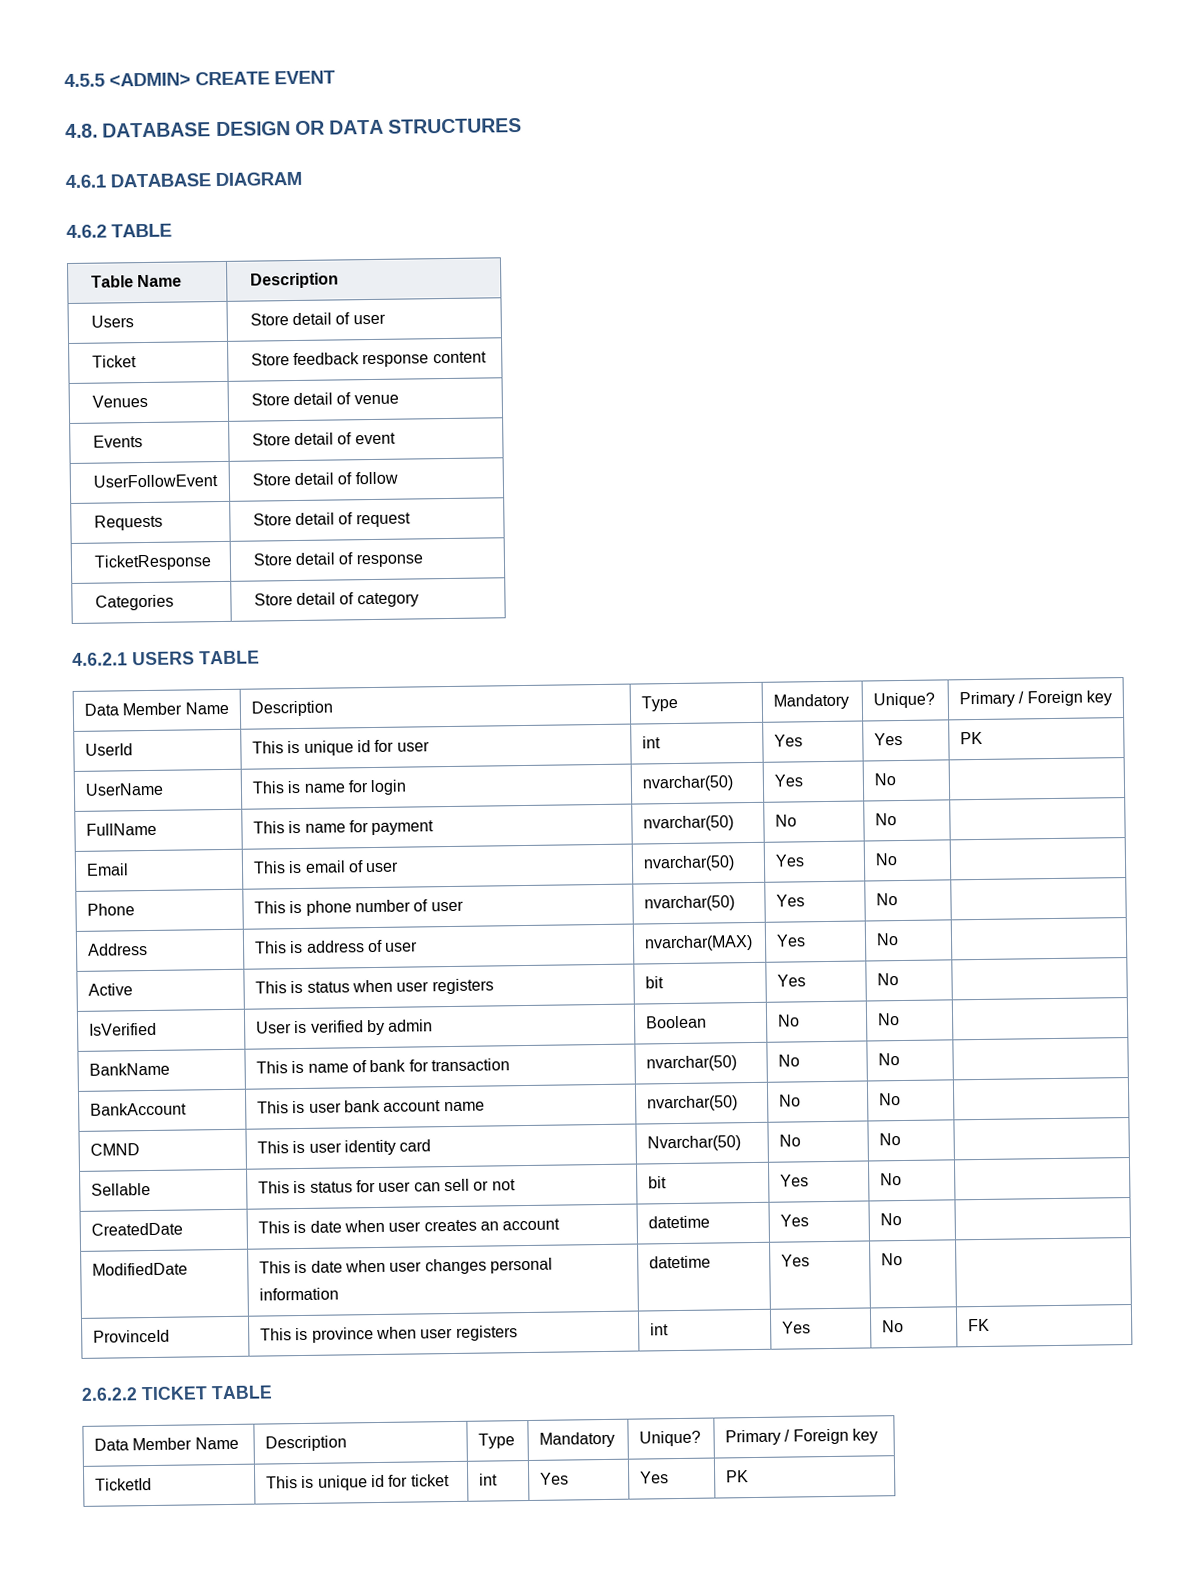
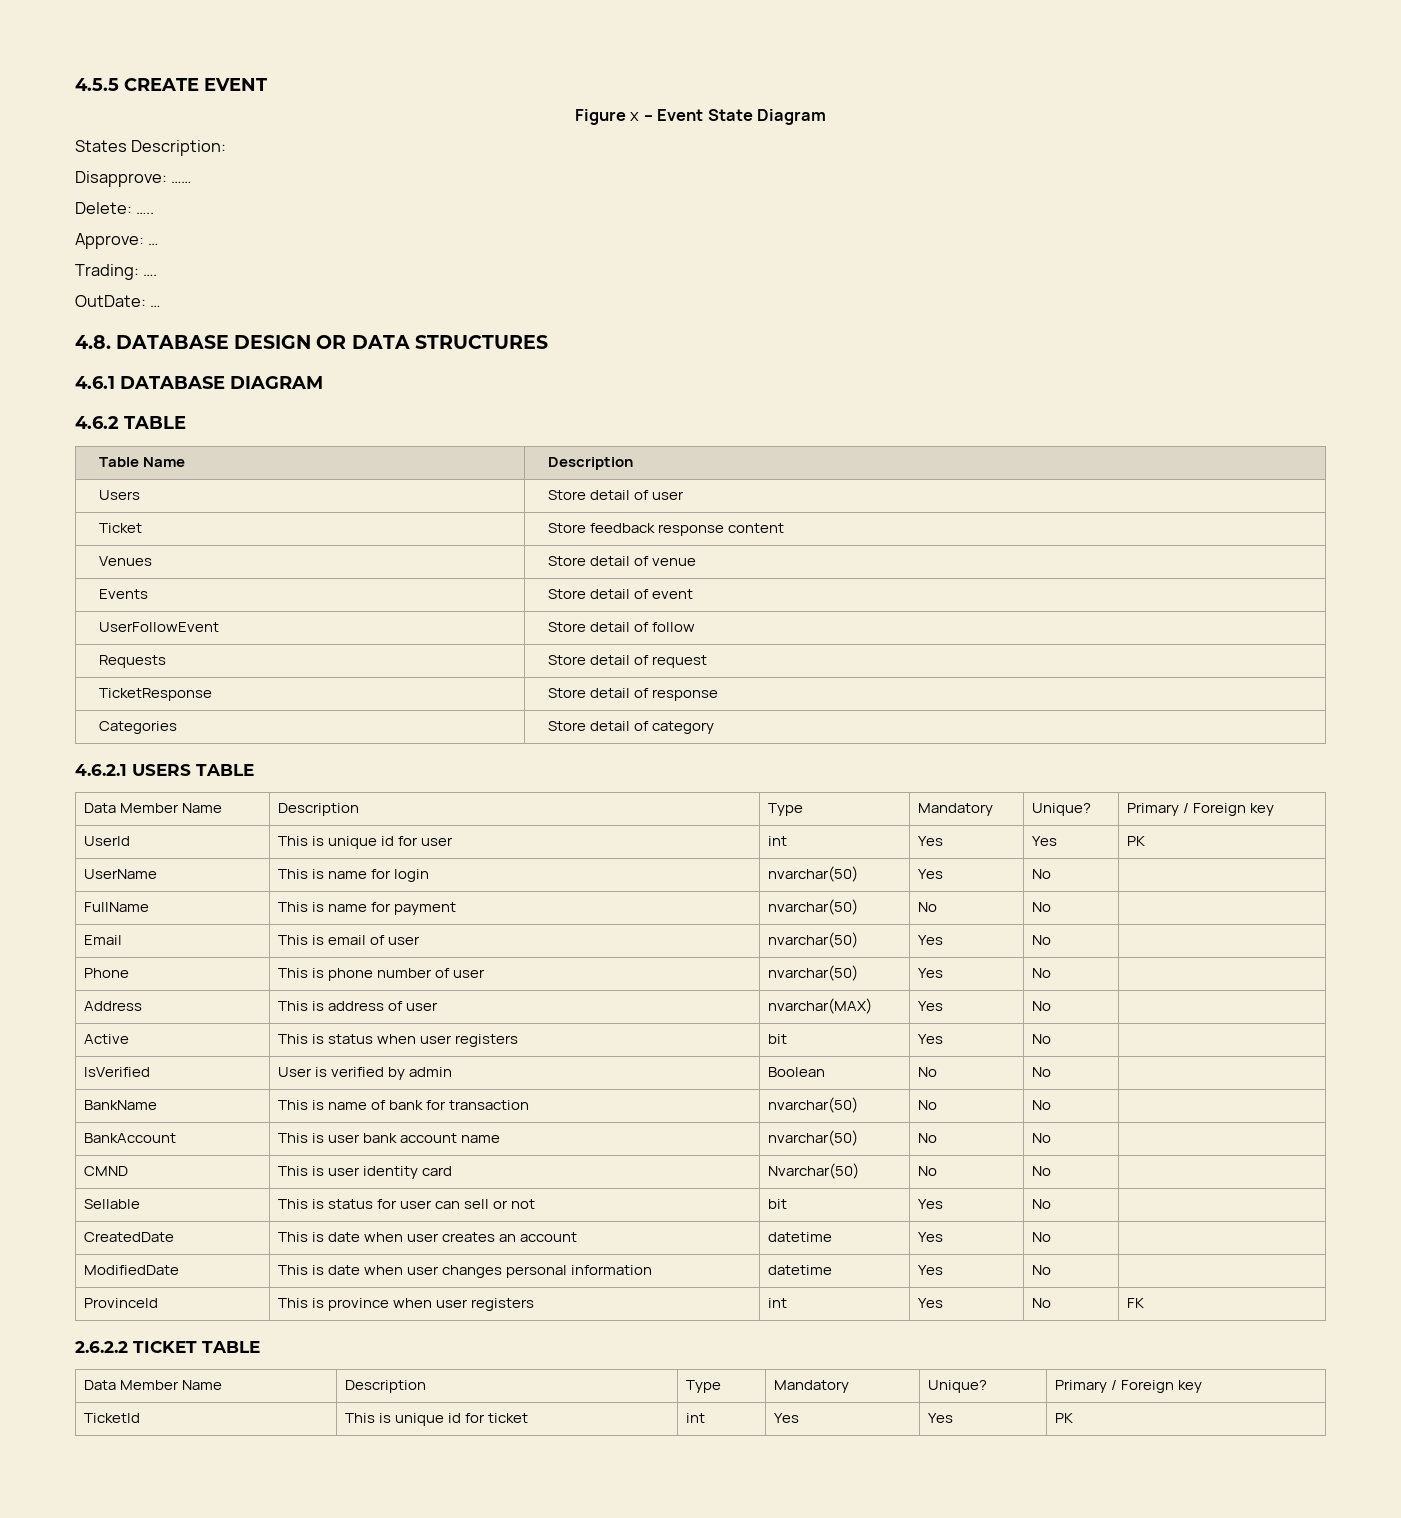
[109,72,191,87] <ADMIN> -> (119, 84) none
(336, 77) none -> [574,109,827,125] [75,140,227,156] [75,171,192,187] [75,202,155,214] [75,233,159,249] [75,264,158,280] [75,295,161,307] // Figure x – Event State Diagram // States Description: // Disapprove: …… // Delete: ….. // Approve: … // Trading: …. // OutDate: …

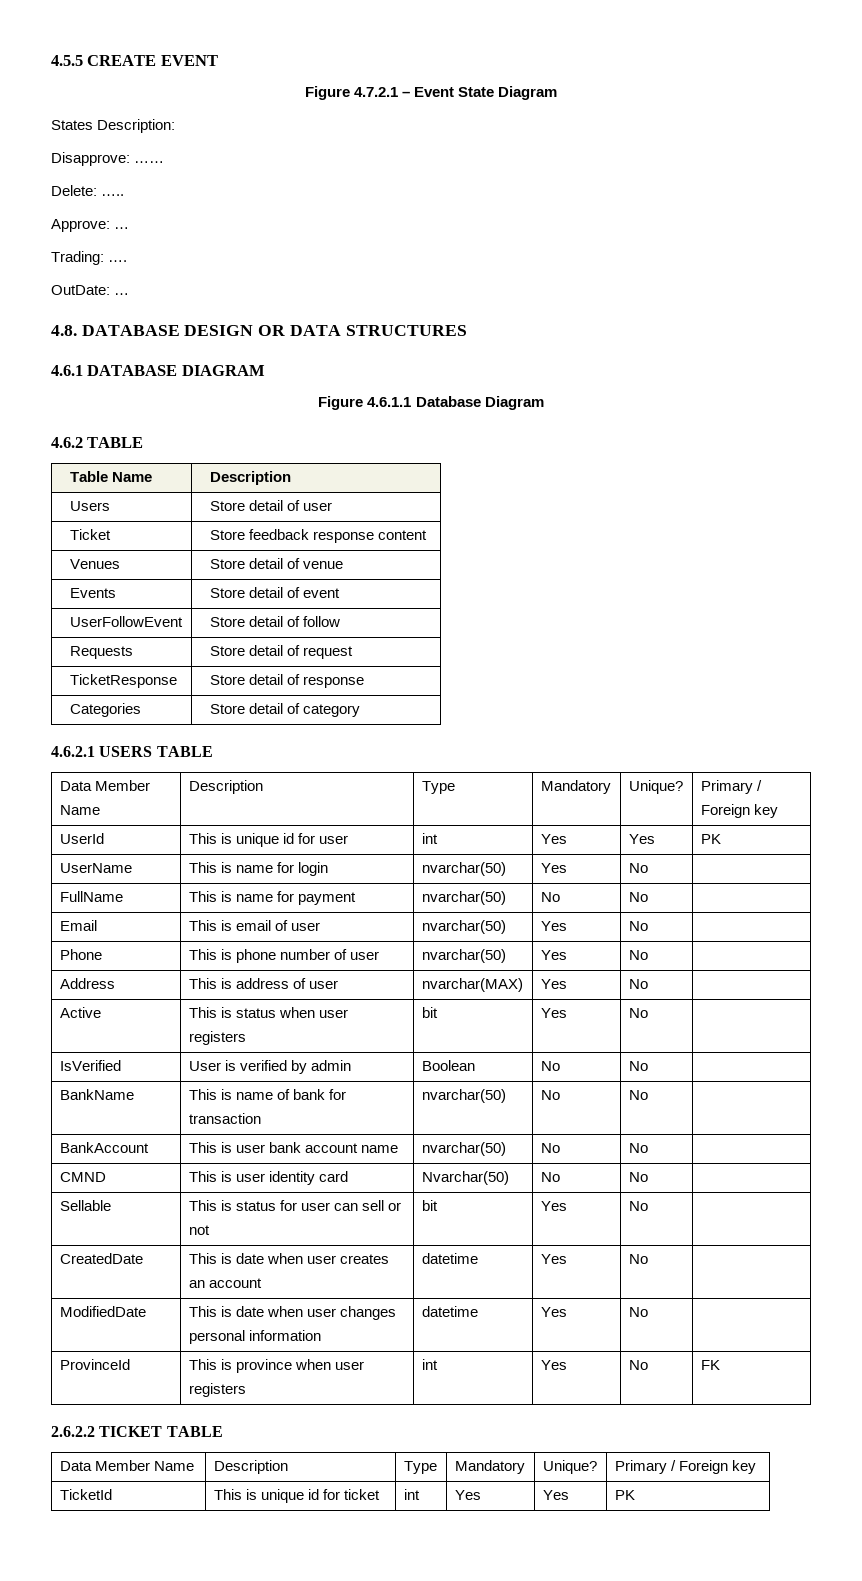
[630,112,640,121] x -> [353,87,398,97] 4.7.2.1
(323, 382) none -> [318,396,544,410] // Figure 4.6.1.1 Database Diagram

